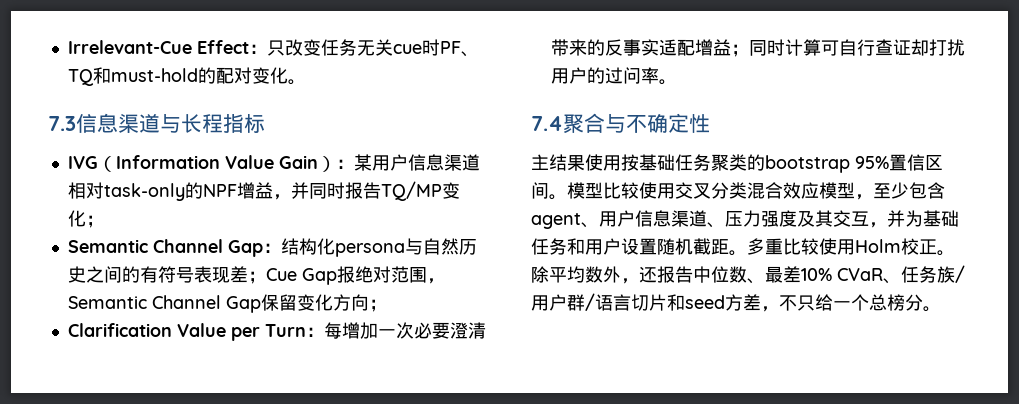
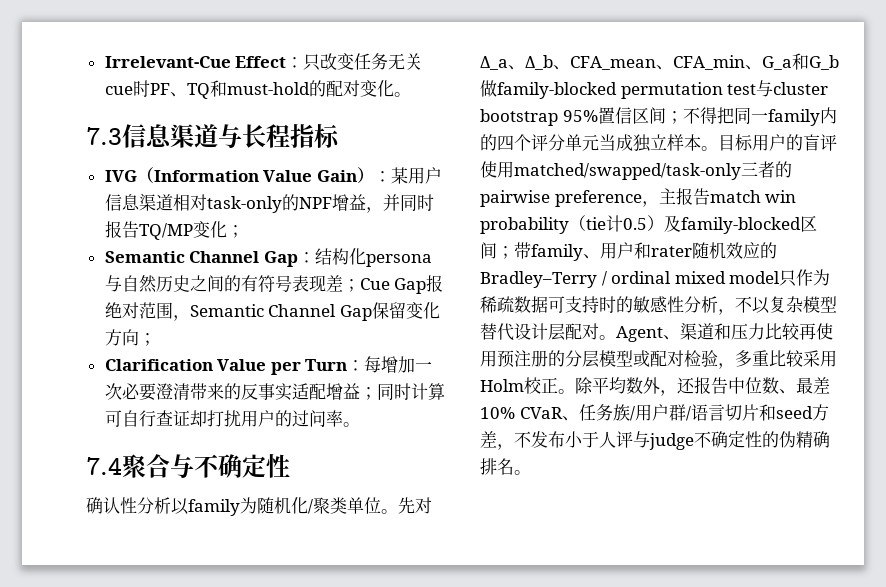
[531,154,943,173] [531,182,945,200] [531,210,959,229] [531,238,747,256] 主结果使用按基础任务聚类的bootstrap 95%置信区间。模型比较使用交叉分类混合效应模型，至少包含agent、用户信息渠道、压力强度及其交互，并为基础任务和用户设置随机截距。 -> [86,497,432,516] [480,53,839,70] [480,80,829,99] [480,107,837,126] [480,134,837,152] [480,161,792,180] [480,188,797,207] [480,215,817,234] [480,242,777,261] [480,269,831,288] [480,296,837,315] [480,323,833,342] [480,350,735,369] 确认性分析以family为随机化/聚类单位。先对Δ_a、Δ_b、CFA_mean、CFA_min、G_a和G_b做family-blocked permutation test与cluster bootstrap 95%置信区间；不得把同一family内的四个评分单元当成独立样本。目标用户的盲评使用matched/swapped/task-only三者的pairwise preference，主报告match win probability（tie计0.5）及family-blocked区间；带family、用户和rater随机效应的Bradley–Terry / ordinal mixed model只作为稀疏数据可支持时的敏感性分析，不以复杂模型替代设计层配对。Agent、渠道和压力比较再使用预注册的分层模型或配对检验，
[819,238,837,255] 使 -> [803,350,820,367] 采
[797,294,923,311] 只给一个总榜分 -> [531,431,830,450] [480,458,514,475] 发布小于人评与judge不确定性的伪精确排名

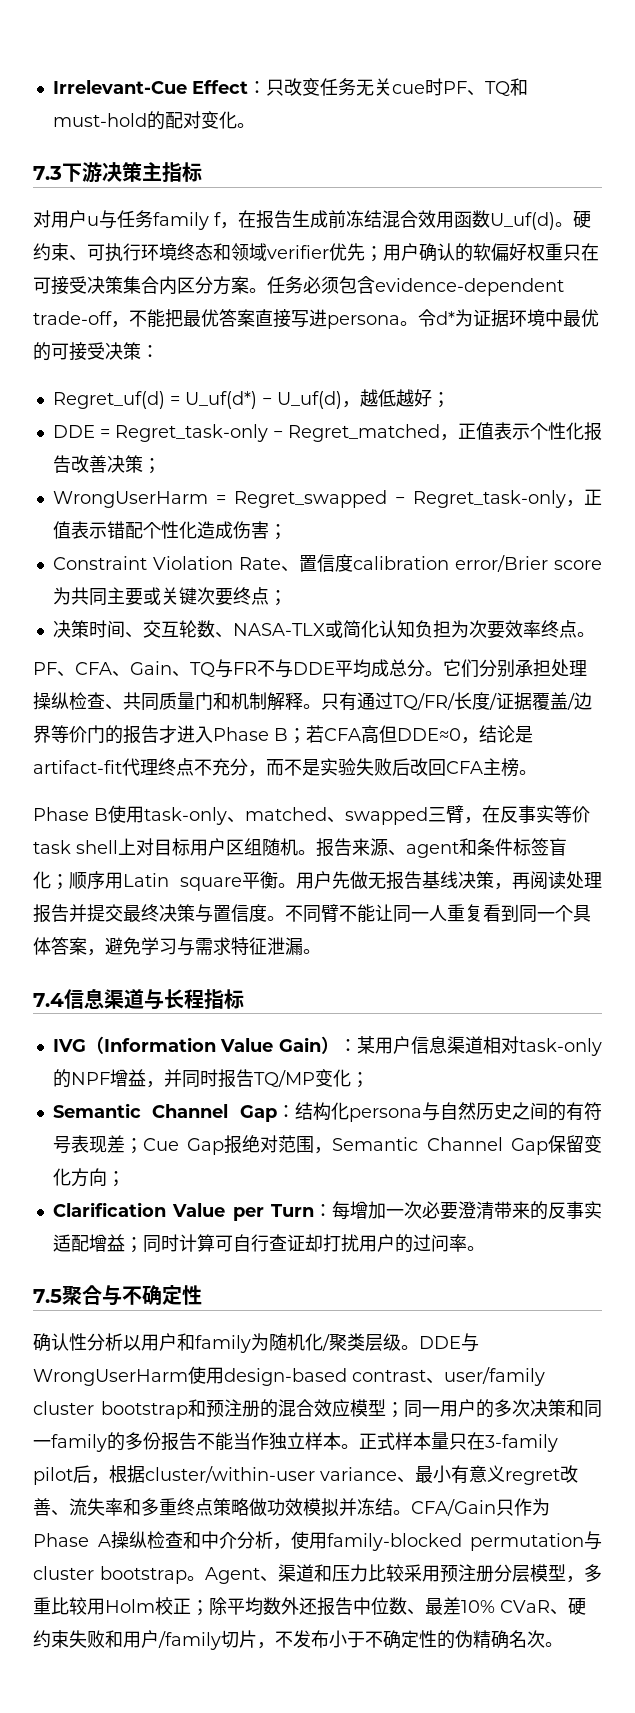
(122, 136) none -> [62,162,202,183] [33,210,591,230] [33,243,599,262] [33,276,564,296] [33,309,599,329] [33,342,159,361] [52,389,450,409] [52,422,602,442] [52,455,161,474] [52,489,602,508] [52,521,287,540] [52,554,602,572] [52,587,287,606] [52,620,595,639] [33,659,587,678] [33,692,592,711] [33,725,533,744] [33,758,537,777] [33,805,590,825] [33,838,567,858] [33,871,602,891] [33,904,591,923] [33,937,321,956] [33,993,64,1007] 下游决策主指标 // 对用户u与任务family f，在报告生成前冻结混合效用函数U_uf(d)。硬约束、可执行环境终态和领域verifier优先；用户确认的软偏好权重只在可接受决策集合内区分方案。任务必须包含evidence-dependent trade-off，不能把最优答案直接写进persona。令d*为证据环境中最优的可接受决策： // Regret_uf(d) = U_uf(d*) − U_uf(d)，越低越好； // DDE = Regret_task-only − Regret_matched，正值表示个性化报告改善决策； // WrongUserHarm = Regret_swapped − Regret_task-only，正值表示错配个性化造成伤害； // Constraint Violation Rate、置信度calibration error/Brier score为共同主要或关键次要终点； // 决策时间、交互轮数、NASA-TLX或简化认知负担为次要效率终点。 // PF、CFA、Gain、TQ与FR不与DDE平均成总分。它们分别承担处理操纵检查、共同质量门和机制解释。只有通过TQ/FR/长度/证据覆盖/边界等价门的报告才进入Phase B；若CFA高但DDE≈0，结论是artifact-fit代理终点不充分，而不是实验失败后改回CFA主榜。 // Phase B使用task-only、matched、swapped三臂，在反事实等价task shell上对目标用户区组随机。报告来源、agent和条件标签盲化；顺序用Latin square平衡。用户先做无报告基线决策，再阅读处理报告并提交最终决策与置信度。不同臂不能让同一人重复看到同一个具体答案，避免学习与需求特征泄漏。 // 7.4
[86,457,122,475] 7.4 -> [33,1289,62,1303] 7.5
(189, 506) none -> [141,1333,195,1351] 用户和
[347,497,432,514] [480,53,839,70] [480,80,829,99] [480,107,837,126] [480,134,837,152] [480,161,792,180] [480,188,797,207] [480,215,817,234] [480,242,777,261] [480,269,831,288] [480,296,837,315] [480,323,599,341] 单位。先对Δ_a、Δ_b、CFA_mean、CFA_min、G_a和G_b做family-blocked permutation test与cluster bootstrap 95%置信区间；不得把同一family内的四个评分单元当成独立样本。目标用户的盲评使用matched/swapped/task-only三者的pairwise preference，主报告match win probability（tie计0.5）及family-blocked区间；带family、用户和rater随机效应的Bradley–Terry / ordinal mixed model只作为稀疏数据可支持时的敏感性分析，不以复杂模型替代设计层配对 -> [365,1333,479,1352] [33,1366,545,1386] [33,1399,602,1419] [33,1432,558,1452] [33,1465,578,1485] [33,1498,550,1517] [33,1531,602,1551] [33,1566,187,1584] 层级。DDE与WrongUserHarm使用design-based contrast、user/family cluster bootstrap和预注册的混合效应模型；同一用户的多次决策和同一family的多份报告不能当作独立样本。正式样本量只在3-family pilot后，根据cluster/within-user variance、最小有意义regret改善、流失率和多重终点策略做功效模拟并冻结。CFA/Gain只作为Phase A操纵检查和中介分析，使用family-blocked permutation与cluster bootstrap
[799,323,833,340] 再使 -> [404,1564,422,1582] 采
[548,350,565,367] 的 -> (494, 1573) none
[633,350,718,367] 或配对检验 -> (566, 1572) none
[803,350,820,367] 采 -> (87, 1606) none
[558,389,575,394] 。 -> [191,1600,209,1616] ；
[660,390,677,396] ， -> (299, 1606) none
[578,404,829,421] [480,431,497,448] 任务族/用户群/语言切片和seed方差 -> [568,1598,586,1615] [33,1630,257,1650] 硬约束失败和用户/family切片
[599,431,694,450] 人评与judge -> (365, 1639) none
[480,458,514,475] 排名 -> [509,1630,545,1648] 名次

